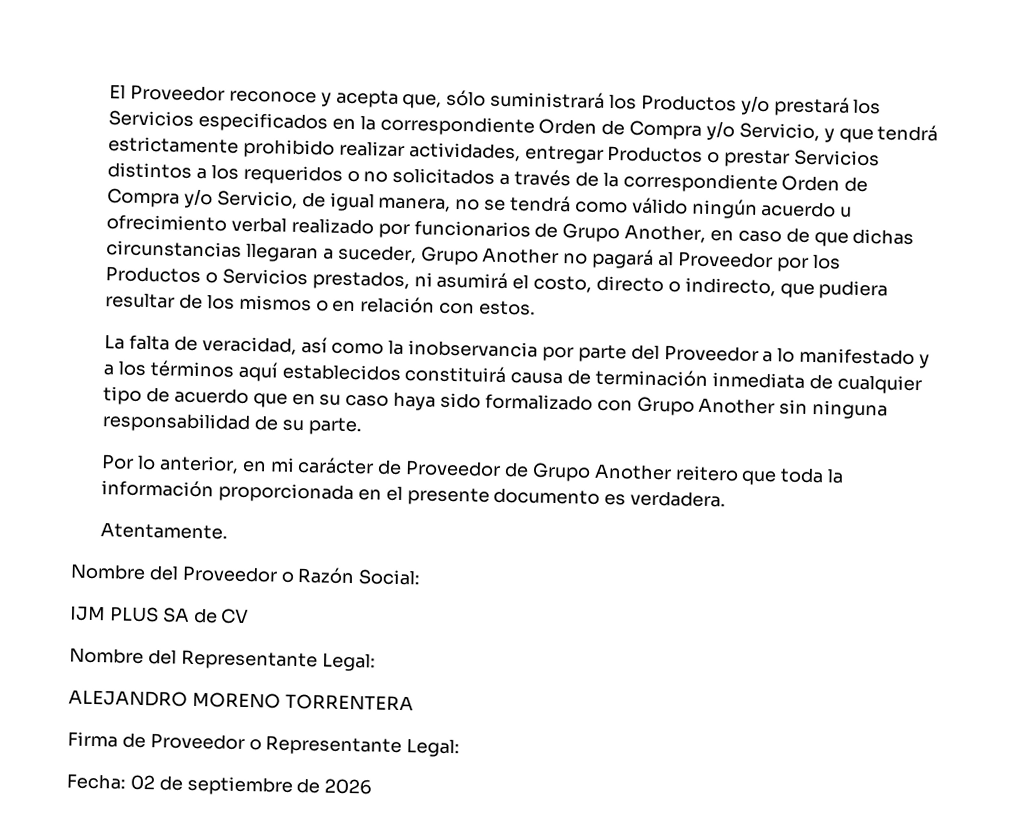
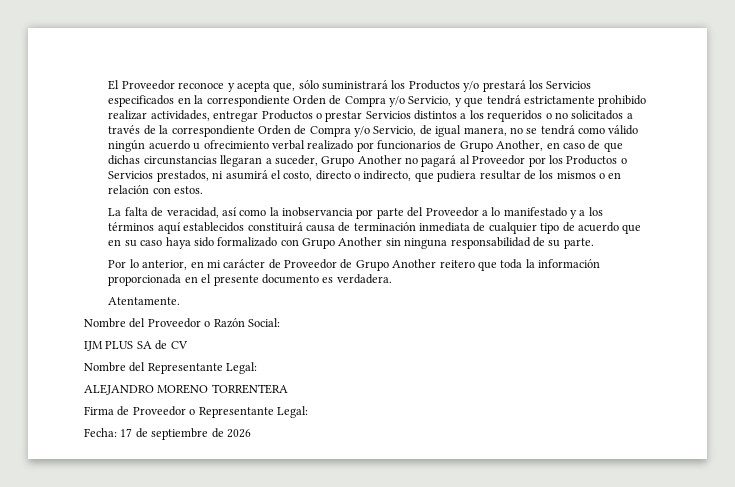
[129,774,155,791] 02 -> [120,428,133,437] 17

